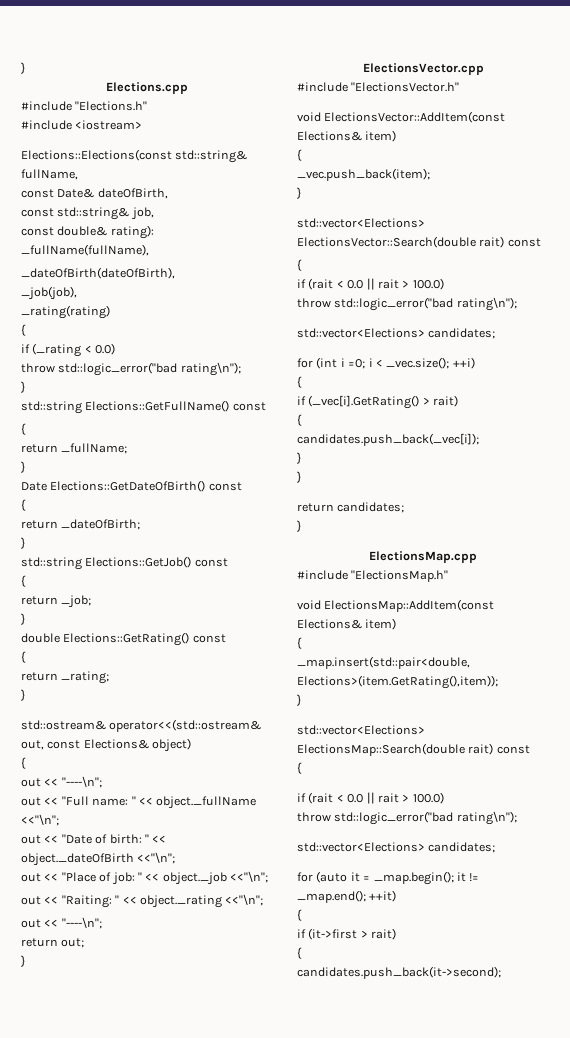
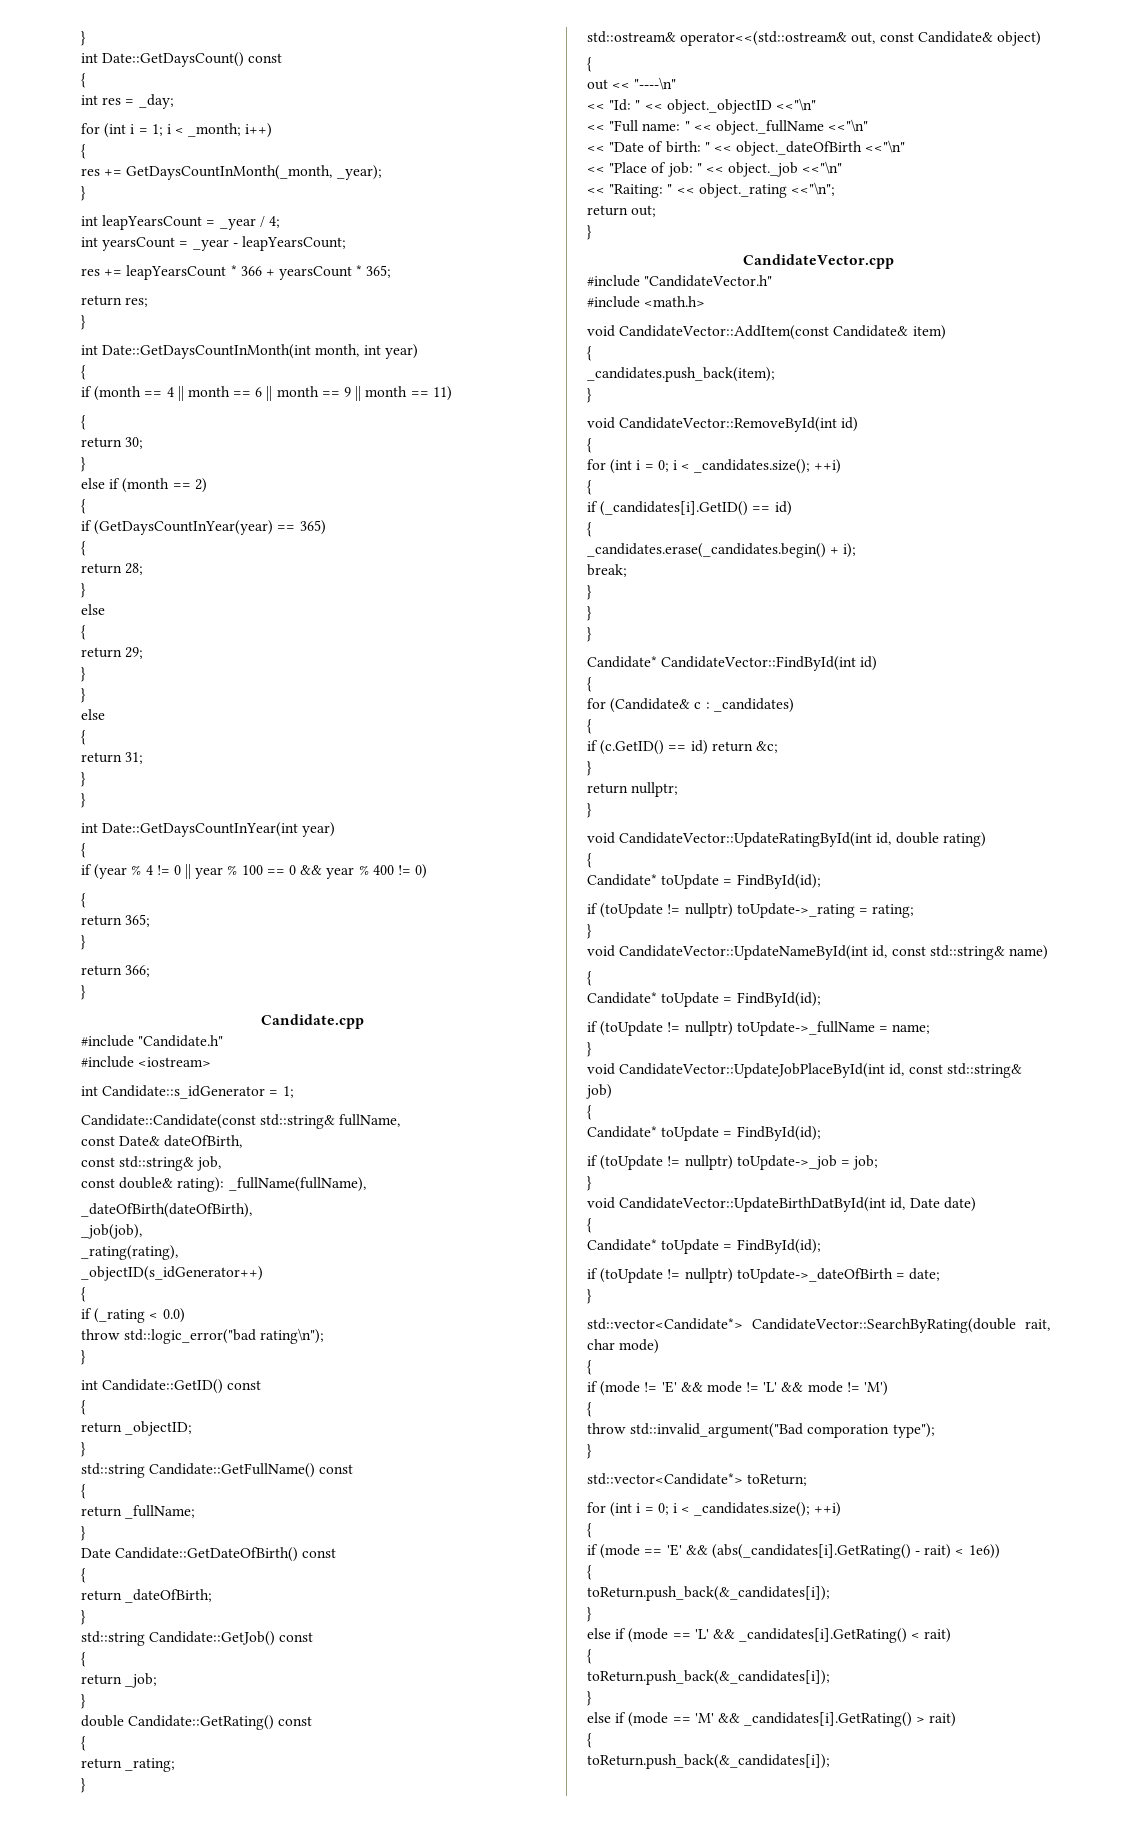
[21,62,25,74] [106,82,188,94] [21,101,148,111] } // Elections.cpp // #include "Elections.h" -> [81,31,86,46] [81,52,283,67] [81,73,86,88] [81,94,174,109] [81,123,273,138] [81,144,86,159] [81,165,382,180] [81,186,86,201] [81,215,280,230] [81,236,346,251] [81,265,392,280] [81,295,149,307] [81,315,86,330] [81,344,418,359] [81,365,86,380] [81,386,452,401] [81,415,86,430] [81,437,144,449] [81,457,86,472] [81,478,207,493] [81,499,86,514] [81,520,326,535] [81,541,86,556] [81,563,144,575] [81,583,86,598] [81,604,105,615] [81,625,86,640] [81,647,144,659] [81,667,86,682] [81,688,86,703] [81,709,105,720] [81,730,86,745] [81,752,144,764] [81,772,86,787] [81,793,86,808] [81,822,336,837] [81,843,86,858] [81,864,428,879] [81,893,86,908] [81,914,151,927] [81,935,86,950] [81,965,151,977] [81,985,86,1000] [261,1014,364,1029] [81,1035,224,1047] } // int Date::GetDaysCount() const // { // int res = _day; // for (int i = 1; i < _month; i++) // { // res += GetDaysCountInMonth(_month, _year); // } // int leapYearsCount = _year / 4; // int yearsCount = _year - leapYearsCount; // res += leapYearsCount * 366 + yearsCount * 365; // return res; // } // int Date::GetDaysCountInMonth(int month, int year) // { // if (month == 4 || month == 6 || month == 9 || month == 11) // { // return 30; // } // else if (month == 2) // { // if (GetDaysCountInYear(year) == 365) // { // return 28; // } // else // { // return 29; // } // } // else // { // return 31; // } // } // int Date::GetDaysCountInYear(int year) // { // if (year % 4 != 0 || year % 100 == 0 && year % 400 != 0) // { // return 365; // } // return 366; // } // Candidate.cpp // #include "Candidate.h"
[21,149,172,161] Elections::Elections(const -> [81,1085,294,1099] [81,1114,256,1129] int Candidate::s_idGenerator = 1; // Candidate::Candidate(const
[21,305,110,319] _rating(rating) -> [81,1245,178,1260] [81,1266,263,1281] _rating(rating), // _objectID(s_idGenerator++)
[21,400,230,414] // std::string Elections::GetFullName() -> [81,1379,262,1394] [81,1400,86,1415] [81,1421,193,1436] [81,1442,86,1457] [81,1463,316,1478] // int Candidate::GetID() const // { // return _objectID; // } // std::string Candidate::GetFullName()
[50,480,206,492] Elections::GetDateOfBirth() -> [115,1547,299,1562] Candidate::GetDateOfBirth()
[85,556,192,568] Elections::GetJob() -> [149,1631,276,1646] Candidate::GetJob()
[63,632,190,646] Elections::GetRating() -> [128,1715,275,1730] Candidate::GetRating()
[83,739,149,749] Elections& -> [917,31,993,43] Candidate&
[61,776,102,788] [21,797,41,806] "----\n"; // out -> [634,77,677,90] [587,98,816,114] "----\n" // << "Id: " << object._objectID <<"\n" //
[21,814,59,826] [21,835,41,844] <<"\n"; // out -> [828,119,869,132] <<"\n" //
[137,852,176,864] [21,873,41,882] <<"\n"; // out -> [865,140,906,153] <<"\n" //
[230,871,268,883] [21,896,41,905] <<"\n"; // out -> [802,161,843,174] <<"\n" //
[21,917,102,929] // out << "----\n"; -> (835, 189) none
[362,63,484,75] [297,82,460,92] [297,111,506,123] [297,130,397,142] [297,149,302,161] [297,168,430,181] [297,187,301,199] [297,218,425,228] [297,236,541,248] [297,259,302,271] [297,278,444,290] [297,297,517,311] [297,328,496,339] [297,357,475,369] [297,376,302,388] [297,395,459,409] [297,414,302,426] [297,433,479,446] [297,452,301,464] [297,471,301,483] [297,502,405,513] [297,520,301,532] [369,551,477,563] [297,570,449,582] [297,599,495,612] [297,618,397,630] [297,637,302,649] [297,656,470,669] [297,675,498,689] [297,694,301,706] [297,725,425,735] [297,743,530,756] [297,762,302,774] [297,792,444,804] [297,811,517,825] [297,842,496,853] [297,871,480,885] [297,890,397,903] [297,909,302,921] [297,928,397,940] [297,947,302,959] [297,966,501,979] ElectionsVector.cpp // #include "ElectionsVector.h" // void ElectionsVector::AddItem(const Elections& item) // { // _vec.push_back(item); // } // std::vector<Elections> ElectionsVector::Search(double rait) const // { // if (rait < 0.0 || rait > 100.0) // throw std::logic_error("bad rating\n"); // std::vector<Elections> candidates; // for (int i =0; i < _vec.size(); ++i) // { // if (_vec[i].GetRating() > rait) // { // candidates.push_back(_vec[i]); // } // } // return candidates; // } // ElectionsMap.cpp // #include "ElectionsMap.h" // void ElectionsMap::AddItem(const Elections& item) // { // _map.insert(std::pair<double, Elections>(item.GetRating(),item)); // } // std::vector<Elections> ElectionsMap::Search(double rait) const // { // if (rait < 0.0 || rait > 100.0) // throw std::logic_error("bad rating\n"); // std::vector<Elections> candidates; // for (auto it = _map.begin(); it != _map.end(); ++it) // { // if (it->first > rait) // { // candidates.push_back(it->second); -> [743,254,894,269] [587,275,773,287] [587,296,706,308] [587,325,946,340] [587,346,592,361] [587,367,775,382] [587,388,592,403] [587,417,859,432] [587,438,592,453] [587,459,842,474] [587,480,592,495] [587,501,792,516] [587,522,592,537] [587,543,857,558] [587,564,627,577] [587,585,592,600] [587,606,592,621] [587,627,592,642] [587,656,878,671] [587,677,592,692] [587,698,794,713] [587,719,592,734] [587,740,778,755] [587,761,592,776] [587,782,679,797] [587,803,592,818] [587,832,986,847] [587,853,592,868] [587,874,821,889] [587,903,915,918] [587,924,592,939] [587,945,1048,960] [587,971,592,986] [587,992,821,1007] [587,1021,931,1036] [587,1042,592,1057] [587,1063,1022,1078] [586,1084,612,1099] [587,1105,592,1120] [587,1126,821,1141] [587,1155,879,1170] [587,1176,592,1191] [587,1197,976,1212] [587,1218,592,1233] [587,1239,821,1254] [587,1268,941,1283] [587,1289,592,1304] [587,1318,1050,1333] [587,1339,660,1354] [587,1360,592,1375] [587,1381,889,1396] [587,1402,592,1417] [587,1423,935,1438] [587,1444,592,1459] [587,1473,808,1486] [587,1502,842,1517] [587,1523,592,1538] [587,1544,1000,1559] [587,1565,592,1580] [587,1586,830,1601] [587,1607,592,1622] [587,1628,952,1643] [587,1649,592,1664] [587,1670,830,1685] [587,1691,592,1706] [587,1712,957,1727] [587,1733,592,1748] [587,1754,830,1769] CandidateVector.cpp // #include "CandidateVector.h" // #include <math.h> // void CandidateVector::AddItem(const Candidate& item) // { // _candidates.push_back(item); // } // void CandidateVector::RemoveById(int id) // { // for (int i = 0; i < _candidates.size(); ++i) // { // if (_candidates[i].GetID() == id) // { // _candidates.erase(_candidates.begin() + i); // break; // } // } // } // Candidate* CandidateVector::FindById(int id) // { // for (Candidate& c : _candidates) // { // if (c.GetID() == id) return &c; // } // return nullptr; // } // void CandidateVector::UpdateRatingById(int id, double rating) // { // Candidate* toUpdate = FindById(id); // if (toUpdate != nullptr) toUpdate->_rating = rating; // } // void CandidateVector::UpdateNameById(int id, const std::string& name) // { // Candidate* toUpdate = FindById(id); // if (toUpdate != nullptr) toUpdate->_fullName = name; // } // void CandidateVector::UpdateJobPlaceById(int id, const std::string& job) // { // Candidate* toUpdate = FindById(id); // if (toUpdate != nullptr) toUpdate->_job = job; // } // void CandidateVector::UpdateBirthDatById(int id, Date date) // { // Candidate* toUpdate = FindById(id); // if (toUpdate != nullptr) toUpdate->_dateOfBirth = date; // } // std::vector<Candidate*> CandidateVector::SearchByRating(double rait, char mode) // { // if (mode != 'E' && mode != 'L' && mode != 'M') // { // throw std::invalid_argument("Bad comporation type"); // } // std::vector<Candidate*> toReturn; // for (int i = 0; i < _candidates.size(); ++i) // { // if (mode == 'E' && (abs(_candidates[i].GetRating() - rait) < 1e6)) // { // toReturn.push_back(&_candidates[i]); // } // else if (mode == 'L' && _candidates[i].GetRating() < rait) // { // toReturn.push_back(&_candidates[i]); // } // else if (mode == 'M' && _candidates[i].GetRating() > rait) // { // toReturn.push_back(&_candidates[i]);

